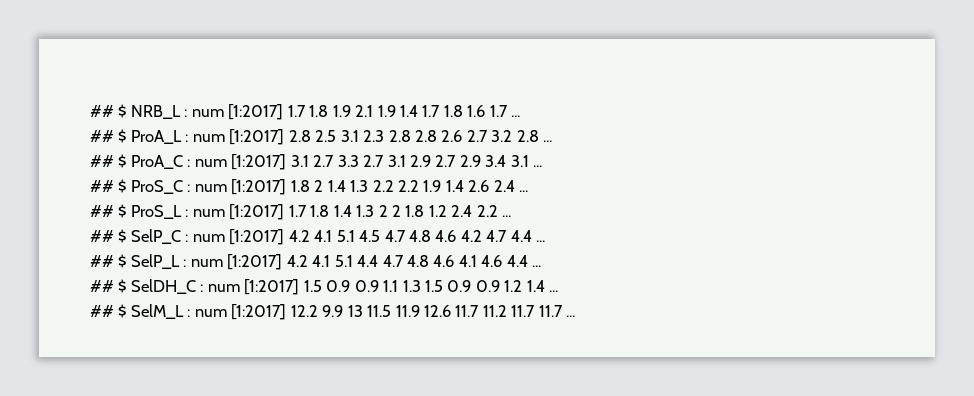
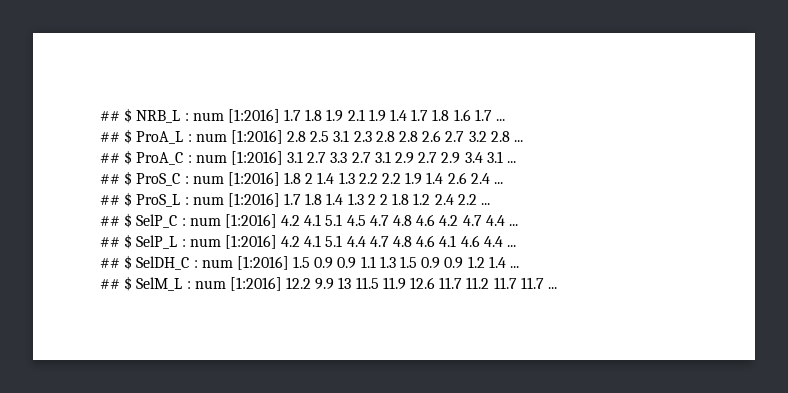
[228,104,284,120] [1:2017] -> [227,109,280,123] [1:2016]
[229,129,285,145] [1:2017] -> [230,130,283,144] [1:2016]
[231,154,287,170] [1:2017] -> [230,151,283,165] [1:2016]
[231,179,287,195] [1:2017] -> [227,172,280,186] [1:2016]
[229,204,285,220] [1:2017] -> [227,193,280,207] [1:2016]
[229,229,285,245] [1:2017] -> [224,214,277,228] [1:2016]
[227,254,283,270] [1:2017] -> [224,235,277,249] [1:2016]
[244,279,300,295] [1:2017] -> [236,256,289,270] [1:2016]
[231,304,287,320] [1:2017] -> [229,277,282,291] [1:2016]

